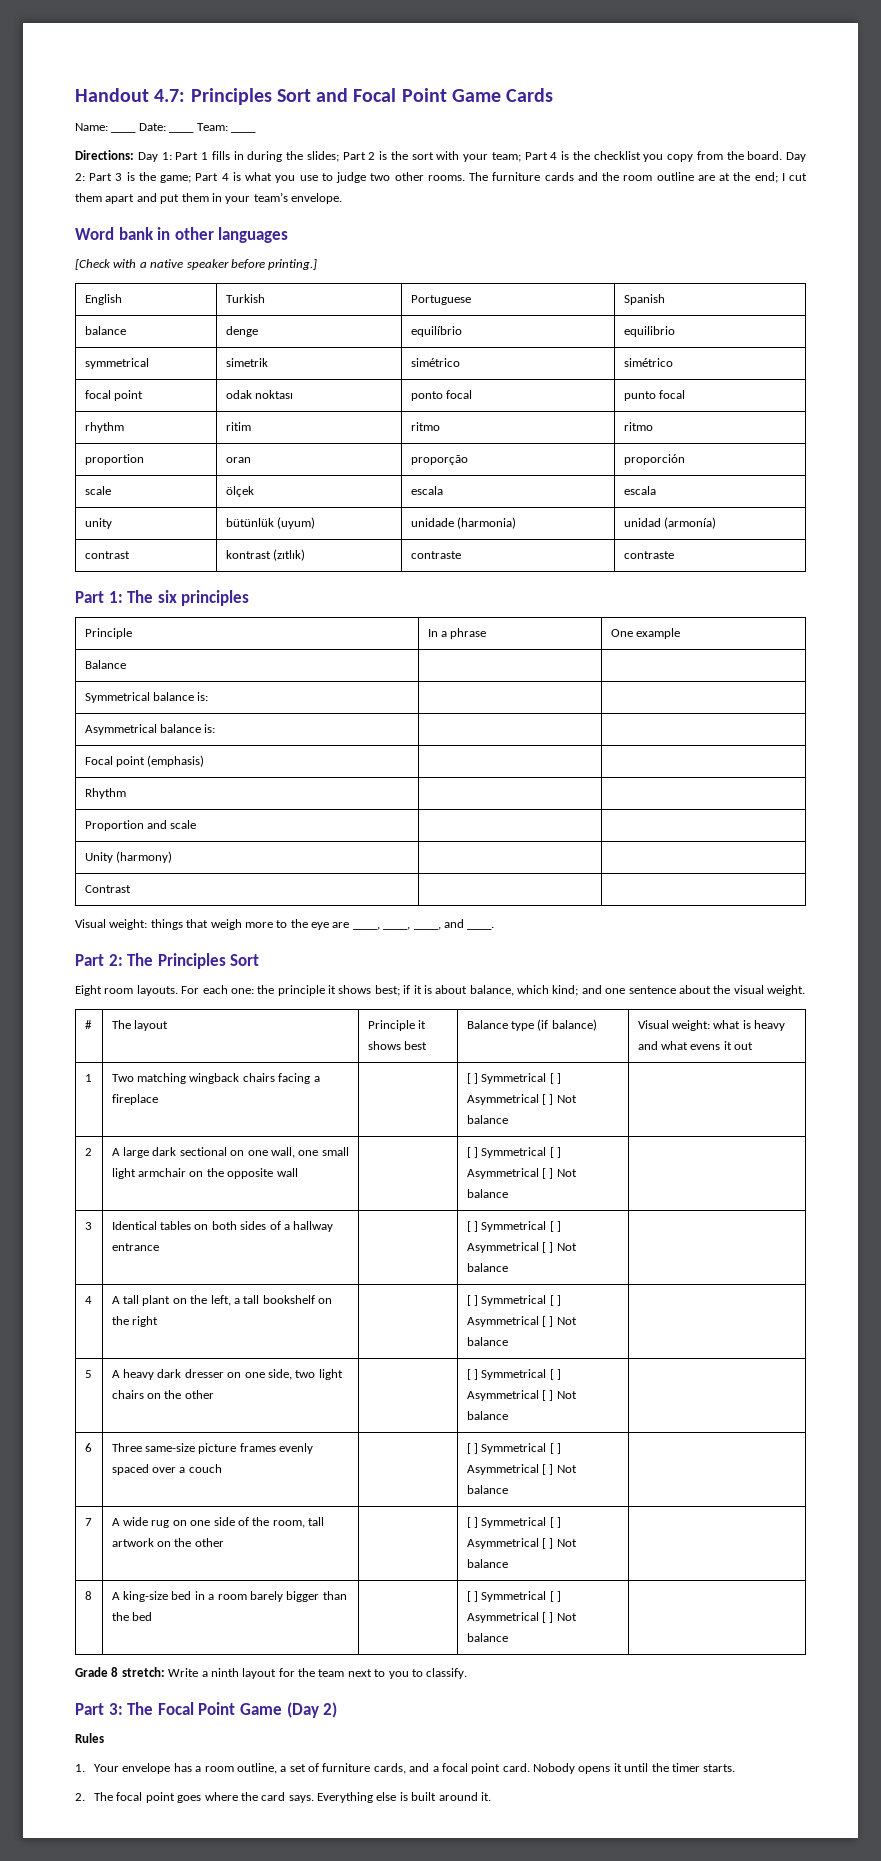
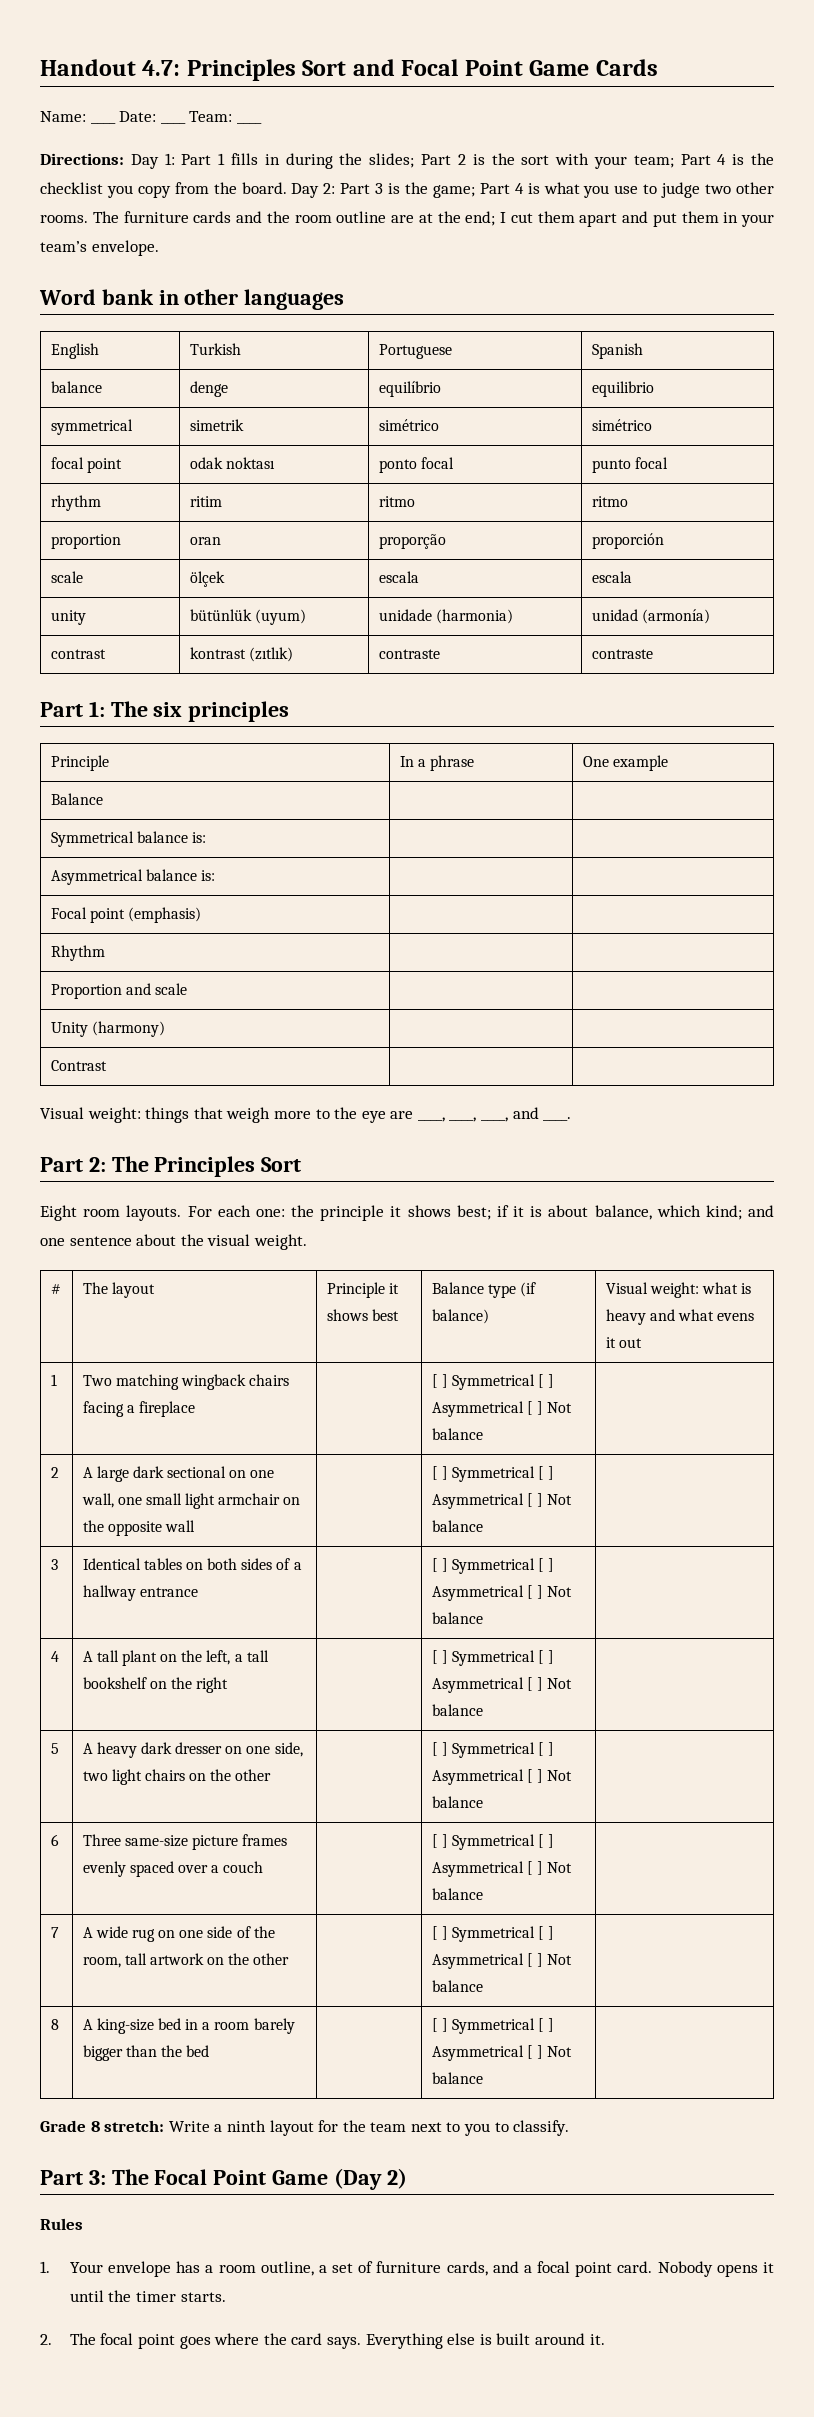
[75,259,318,270] // [Check with a native speaker before printing.] -> (345, 299) none

